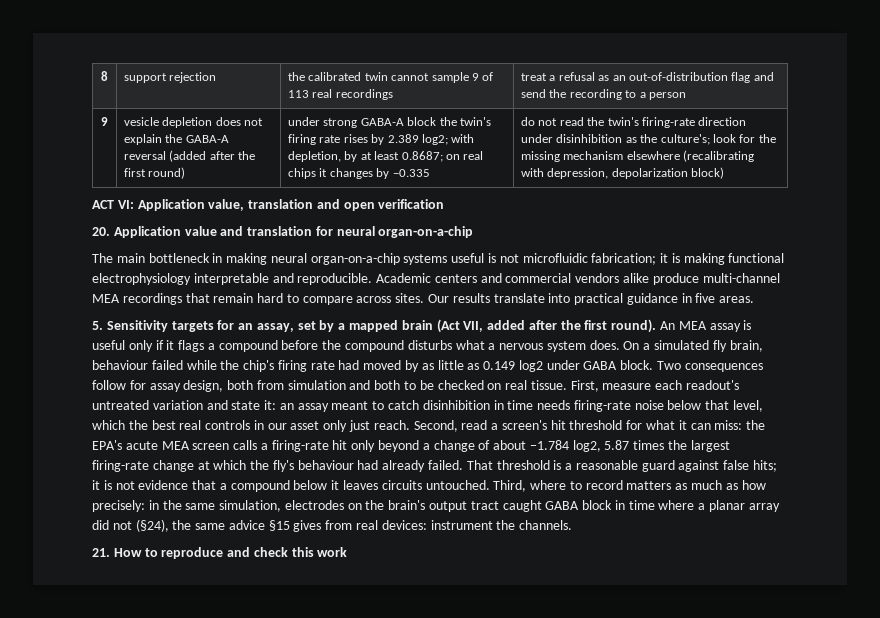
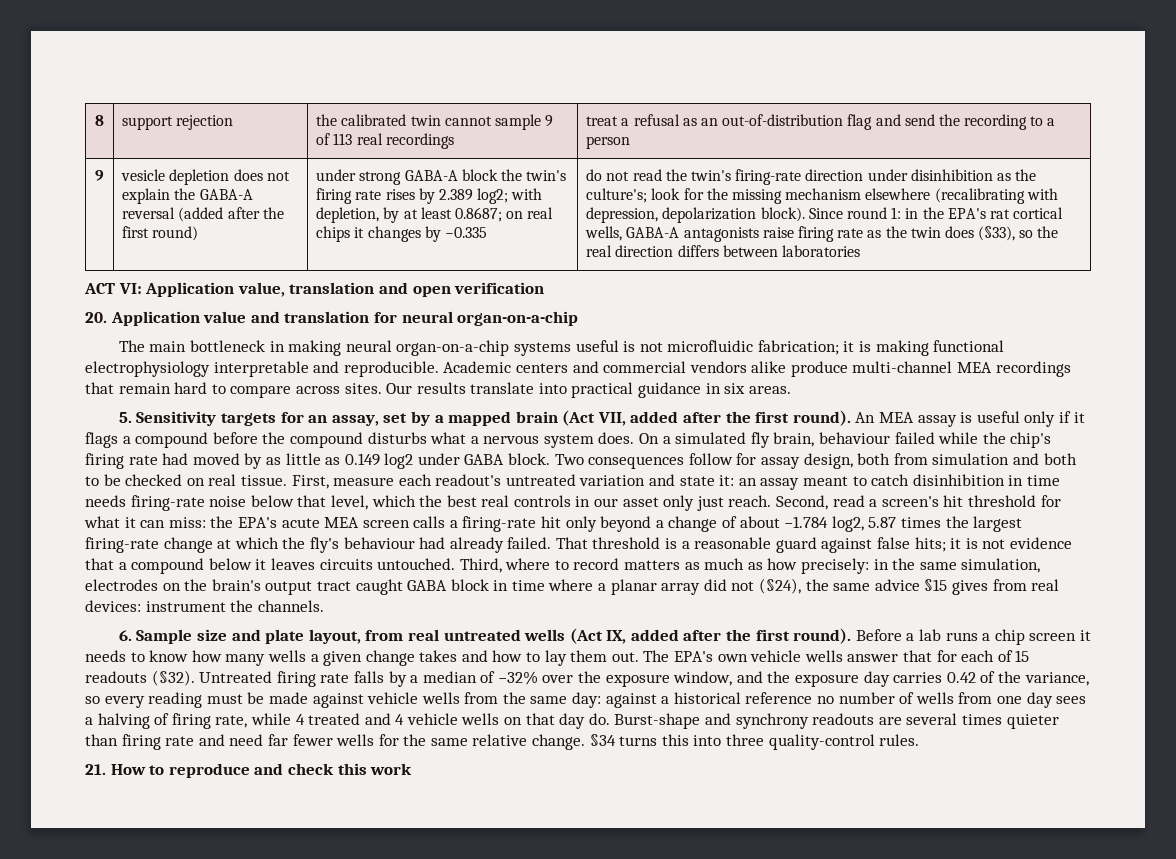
[691,167,725,179] block) -> [760,207,1064,222] [585,226,1059,242] [586,245,860,257] block). Since round 1: in the EPA's rat cortical wells, GABA-A antagonists raise firing rate as the twin does (§33), so the real direction differs between laboratories
[695,293,716,303] five -> [724,383,746,394] six
(573, 525) none -> [118,628,1091,645] [85,650,1030,666] [85,670,1089,687] [85,692,1087,708] [85,713,1059,729] [85,734,920,750] // 6. Sample size and plate layout, from real untreated wells (Act IX, added after the first round). Before a lab runs a chip screen it needs to know how many wells a given change takes and how to lay them out. The EPA's own vehicle wells answer that for each of 15 readouts (§32). Untreated firing rate falls by a median of −32% over the exposure window, and the exposure day carries 0.42 of the variance, so every reading must be made against vehicle wells from the same day: against a historical reference no number of wells from one day sees a halving of firing rate, while 4 treated and 4 vehicle wells on that day do. Burst-shape and synchrony readouts are several times quieter than firing rate and need far fewer wells for the same relative change. §34 turns this into three quality-control rules.

